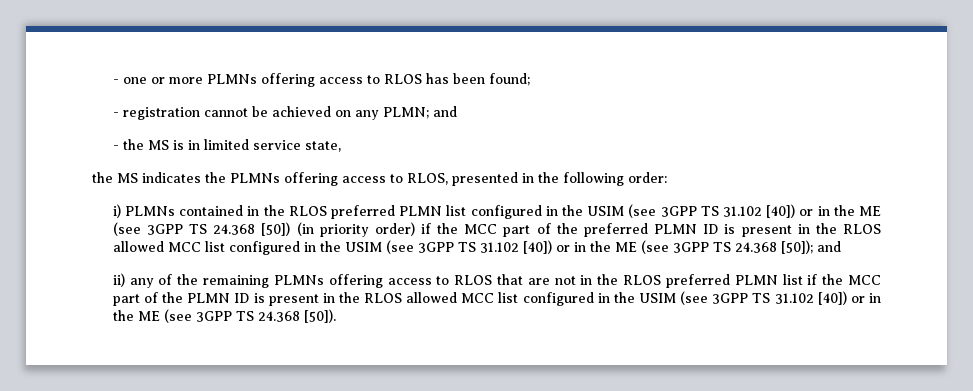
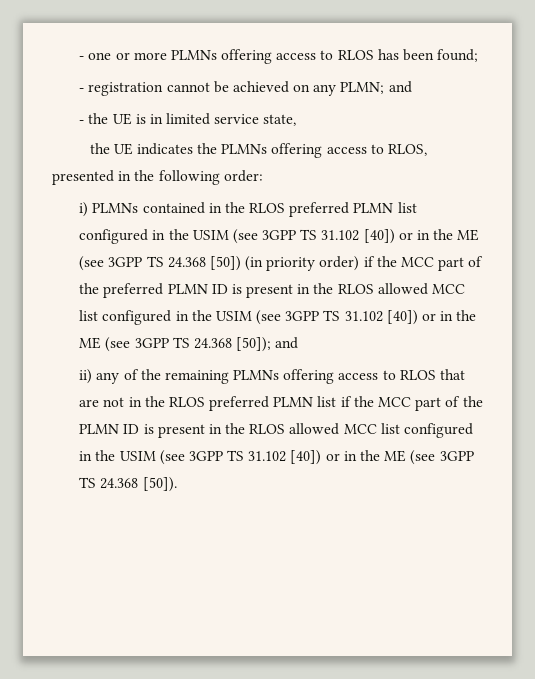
[147,140,169,150] MS -> [112,113,132,125] UE
[117,173,138,183] MS -> [113,143,133,155] UE

